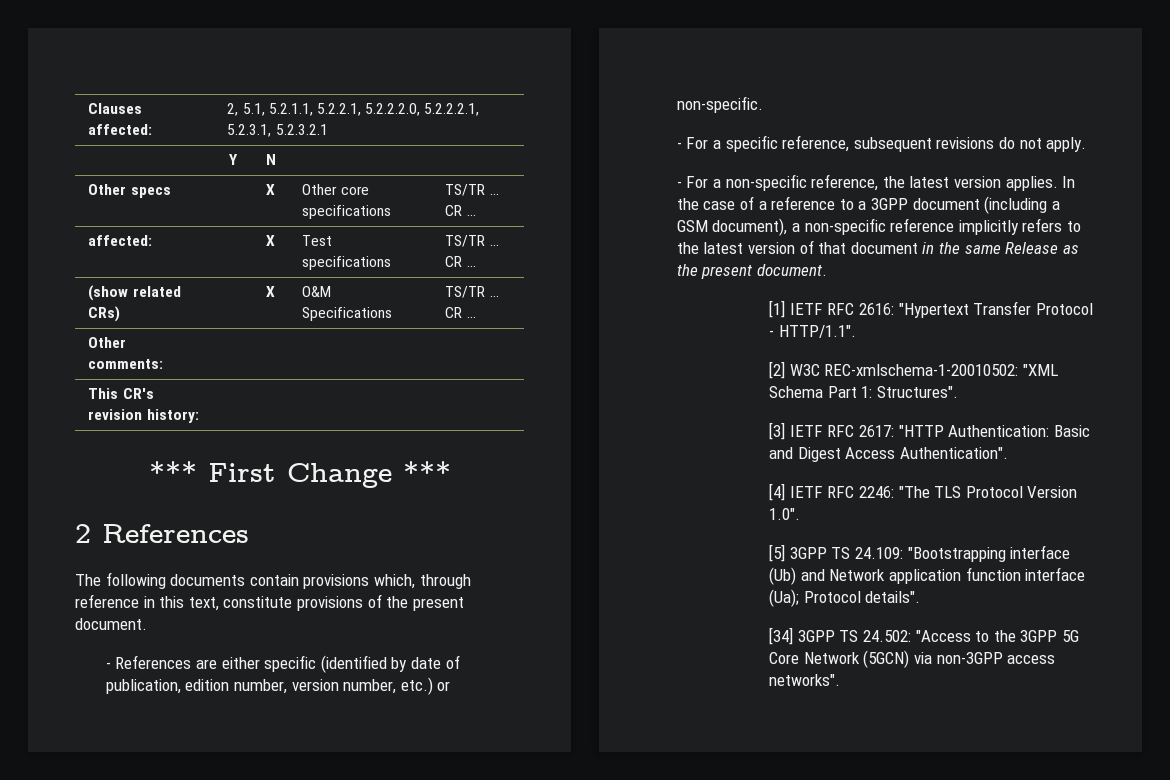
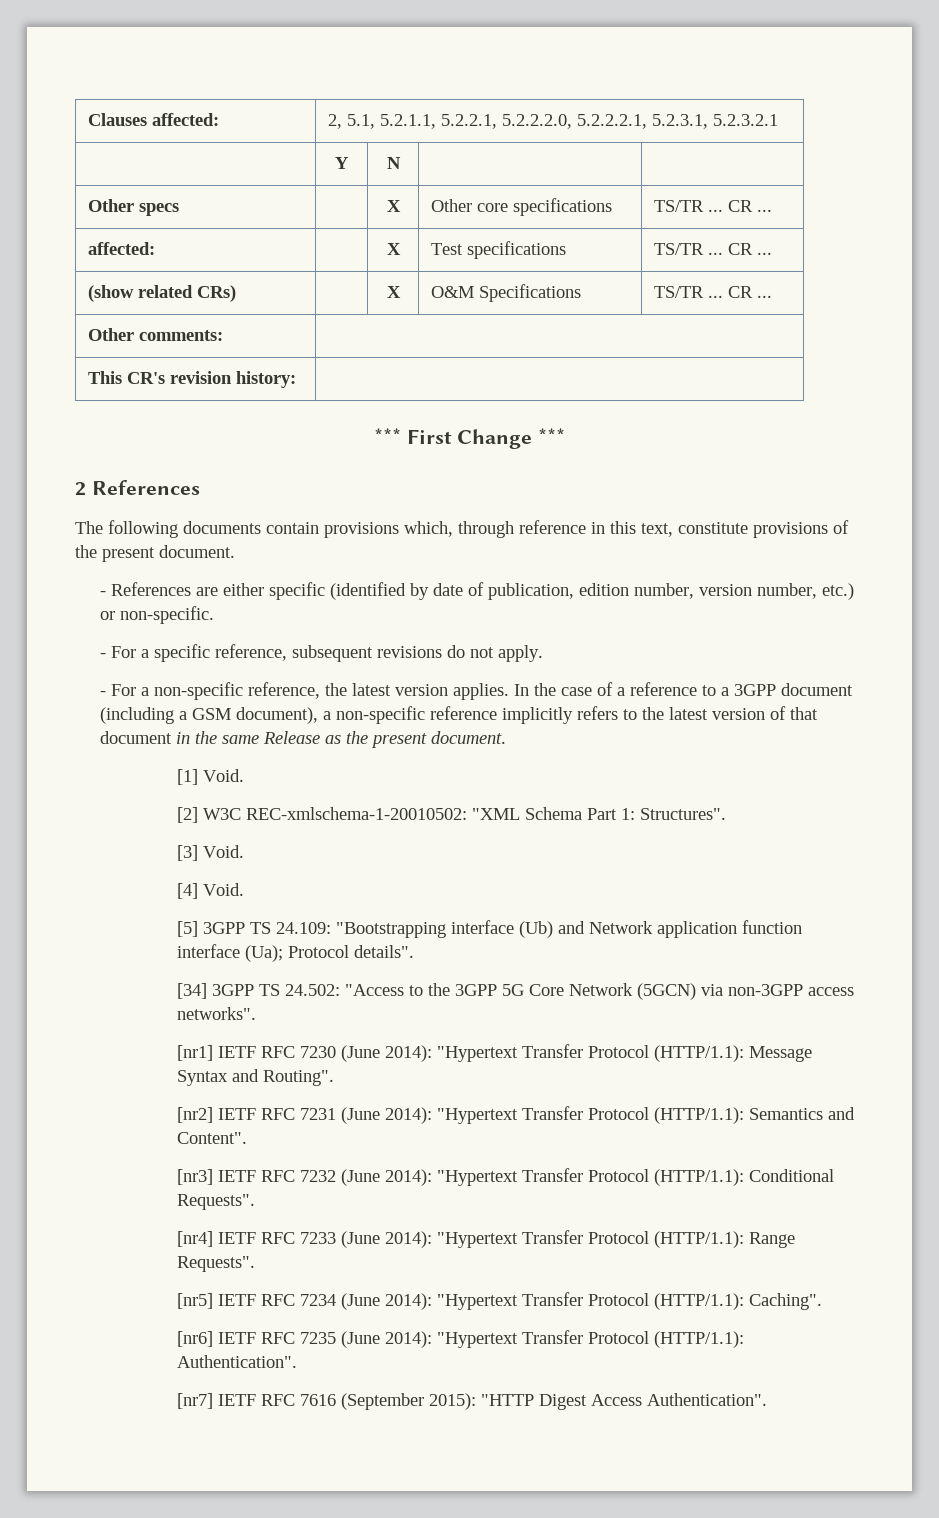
[789,301,1093,318] [769,325,856,338] IETF RFC 2616: "Hypertext Transfer Protocol - HTTP/1.1". -> [202,769,244,782] Void.
[789,425,1090,437] [769,447,1008,462] [769,483,1078,501] [769,508,801,520] IETF RFC 2617: "HTTP Authentication: Basic and Digest Access Authentication". // [4] IETF RFC 2246: "The TLS Protocol Version 1.0". -> [202,845,244,858] [176,883,244,899] Void. // [4] Void.
(841, 680) none -> [176,1044,812,1062] [176,1069,334,1086] [176,1106,855,1124] [176,1132,247,1144] [176,1168,834,1186] [176,1194,255,1210] [176,1230,795,1248] [176,1256,255,1272] [176,1292,822,1310] [176,1330,744,1348] [176,1355,297,1368] [176,1393,767,1410] // [nr1] IETF RFC 7230 (June 2014): "Hypertext Transfer Protocol (HTTP/1.1): Message Syntax and Routing". // [nr2] IETF RFC 7231 (June 2014): "Hypertext Transfer Protocol (HTTP/1.1): Semantics and Content". // [nr3] IETF RFC 7232 (June 2014): "Hypertext Transfer Protocol (HTTP/1.1): Conditional Requests". // [nr4] IETF RFC 7233 (June 2014): "Hypertext Transfer Protocol (HTTP/1.1): Range Requests". // [nr5] IETF RFC 7234 (June 2014): "Hypertext Transfer Protocol (HTTP/1.1): Caching". // [nr6] IETF RFC 7235 (June 2014): "Hypertext Transfer Protocol (HTTP/1.1): Authentication". // [nr7] IETF RFC 7616 (September 2015): "HTTP Digest Access Authentication".

